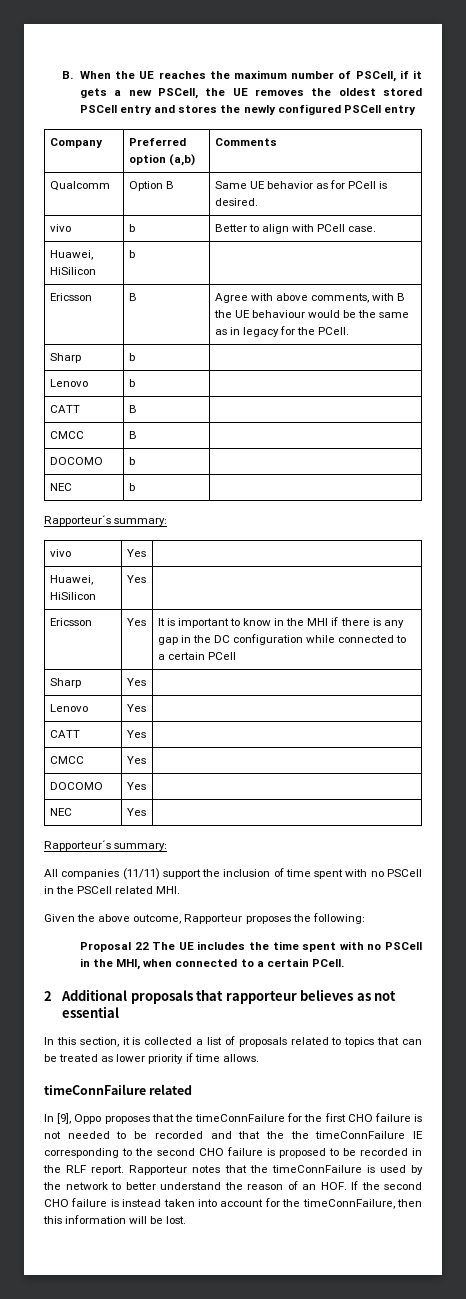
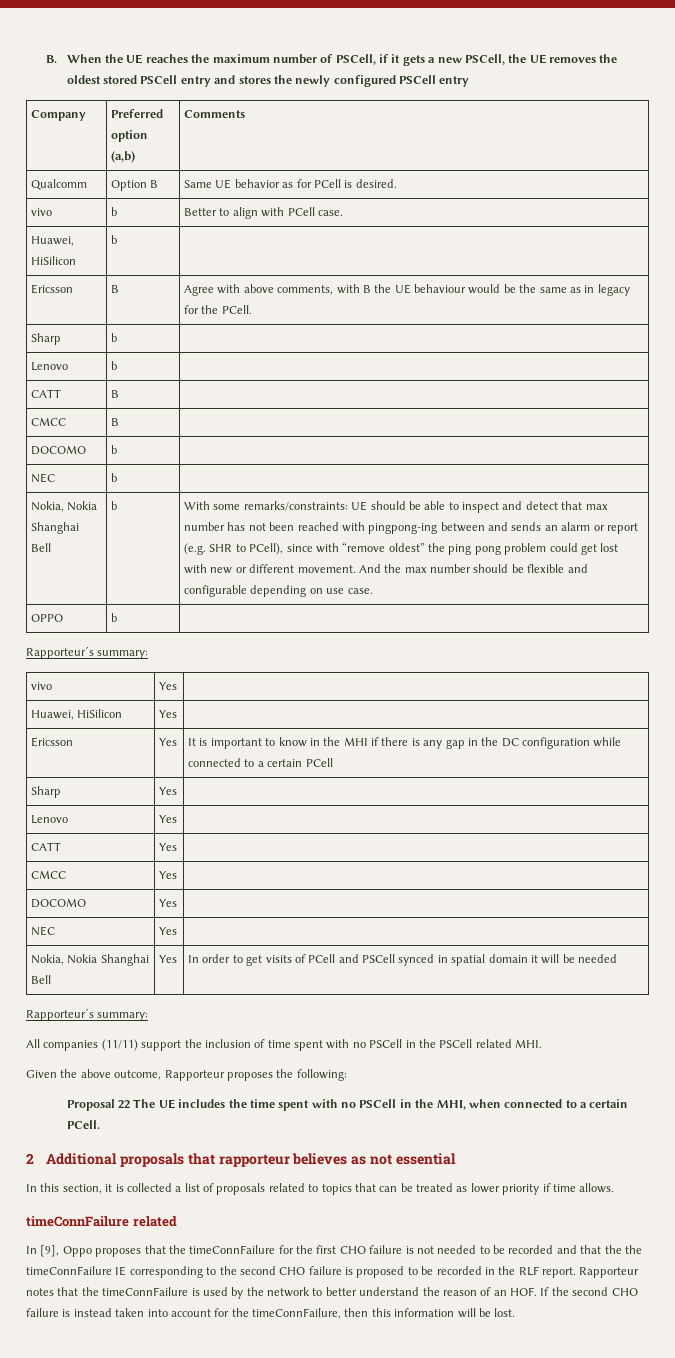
(135, 487) none -> [31,501,98,512] [31,522,80,534] [31,543,52,552] [111,501,118,510] [184,501,608,513] [184,522,638,534] [184,542,619,555] [184,564,588,574] [184,585,373,597] [31,614,64,622] [111,613,118,622] // Nokia, Nokia Shanghai Bell | b | With some remarks/constraints: UE should be able to inspect and detect that max number has not been reached with pingpong-ing between and sends an alarm or report (e.g. SHR to PCell), since with “remove oldest” the ping pong problem could get lost with new or different movement. And the max number should be flexible and configurable depending on use case. // OPPO | b |
(146, 812) none -> [31,954,149,966] [31,975,52,984] [159,955,178,963] [188,954,618,966] // Nokia, Nokia Shanghai Bell | Yes | In order to get visits of PCell and PSCell synced in spatial domain it will be needed

